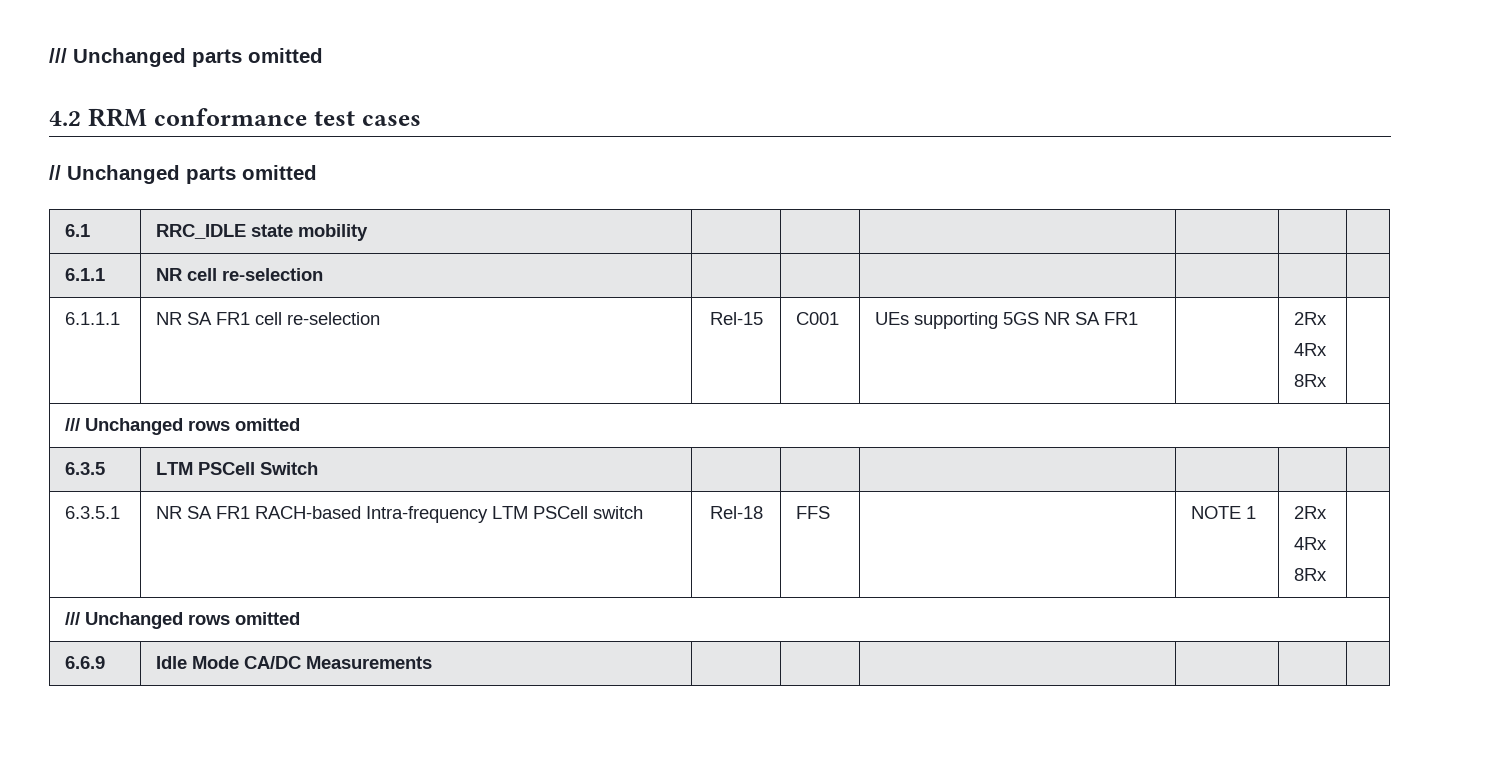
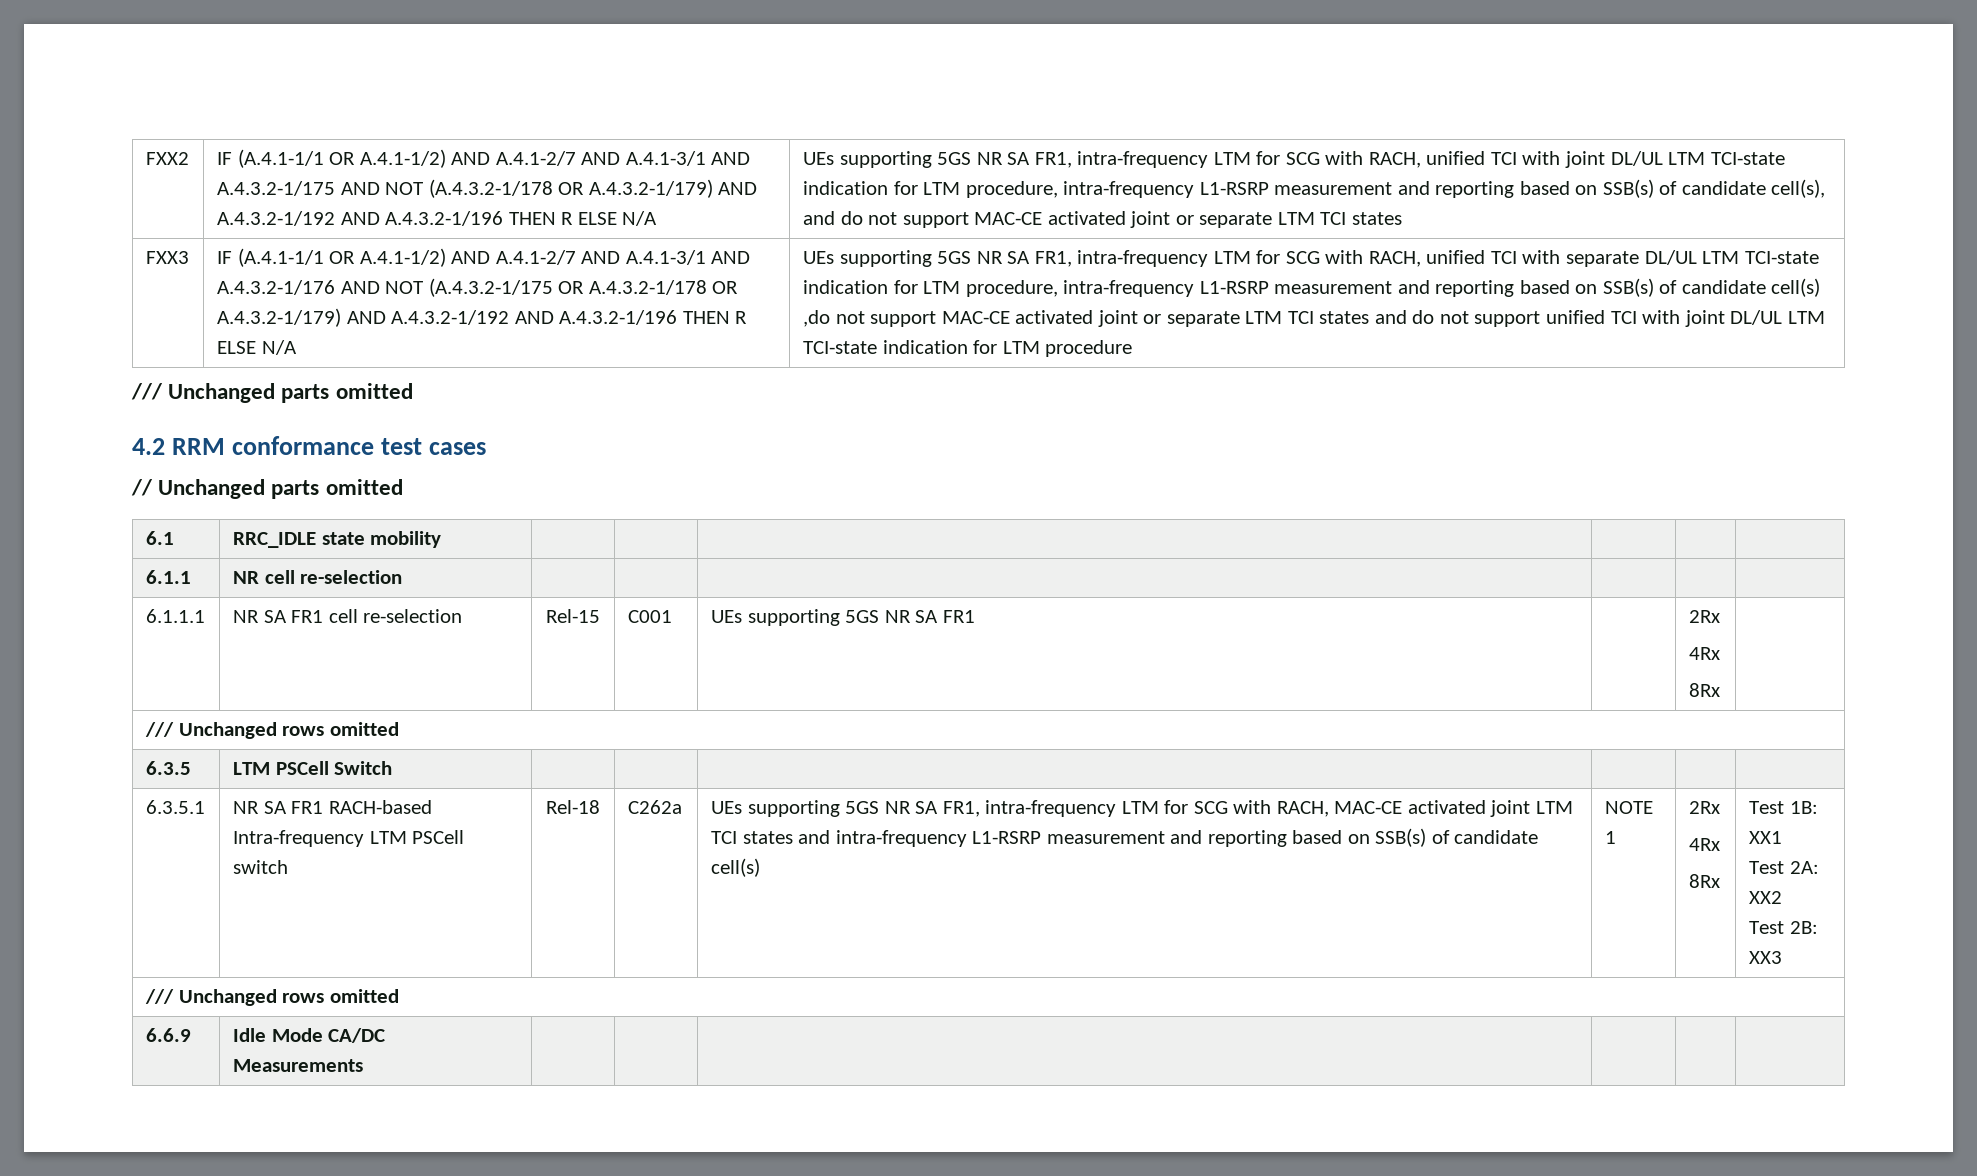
(49, 55) none -> [145,152,189,165] [216,149,751,168] [216,179,758,198] [216,211,658,226] [802,151,1785,168] [802,179,1826,198] [802,211,1402,228] [145,251,189,264] [216,248,751,267] [216,278,739,297] [216,308,748,327] [216,340,297,355] [802,250,1819,267] [802,278,1821,297] [802,310,1825,327] [802,340,1133,357] FXX2 | IF (A.4.1-1/1 OR A.4.1-1/2) AND A.4.1-2/7 AND A.4.1-3/1 AND A.4.3.2-1/175 AND NOT (A.4.3.2-1/178 OR A.4.3.2-1/179) AND A.4.3.2-1/192 AND A.4.3.2-1/196 THEN R ELSE N/A | UEs supporting 5GS NR SA FR1, intra-frequency LTM for SCG with RACH, unified TCI with joint DL/UL LTM TCI-state indication for LTM procedure, intra-frequency L1-RSRP measurement and reporting based on SSB(s) of candidate cell(s), and do not support MAC-CE activated joint or separate LTM TCI states // FXX3 | IF (A.4.1-1/1 OR A.4.1-1/2) AND A.4.1-2/7 AND A.4.1-3/1 AND A.4.3.2-1/176 AND NOT (A.4.3.2-1/175 OR A.4.3.2-1/178 OR A.4.3.2-1/179) AND A.4.3.2-1/192 AND A.4.3.2-1/196 THEN R ELSE N/A | UEs supporting 5GS NR SA FR1, intra-frequency LTM for SCG with RACH, unified TCI with separate DL/UL LTM TCI-state indication for LTM procedure, intra-frequency L1-RSRP measurement and reporting based on SSB(s) of candidate cell(s) ,do not support MAC-CE activated joint or separate LTM TCI states and do not support unified TCI with joint DL/UL LTM TCI-state indication for LTM procedure //
[796,506,831,519] FFS | -> [627,800,682,814] [710,800,1573,817] [710,828,1539,847] [710,858,760,877] C262a | UEs supporting 5GS NR SA FR1, intra-frequency LTM for SCG with RACH, MAC-CE activated joint LTM TCI states and intra-frequency L1-RSRP measurement and reporting based on SSB(s) of candidate cell(s)
(1328, 574) none -> [1748,801,1818,814] [1748,831,1782,844] [1748,861,1819,874] [1748,891,1782,904] [1748,921,1818,934] [1748,951,1782,964] Test 1B: XX1 // Test 2A: XX2 // Test 2B: XX3

